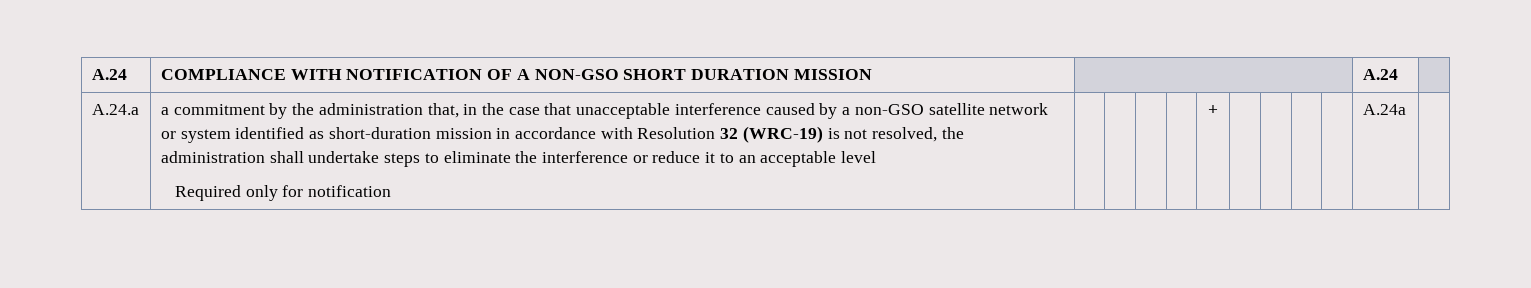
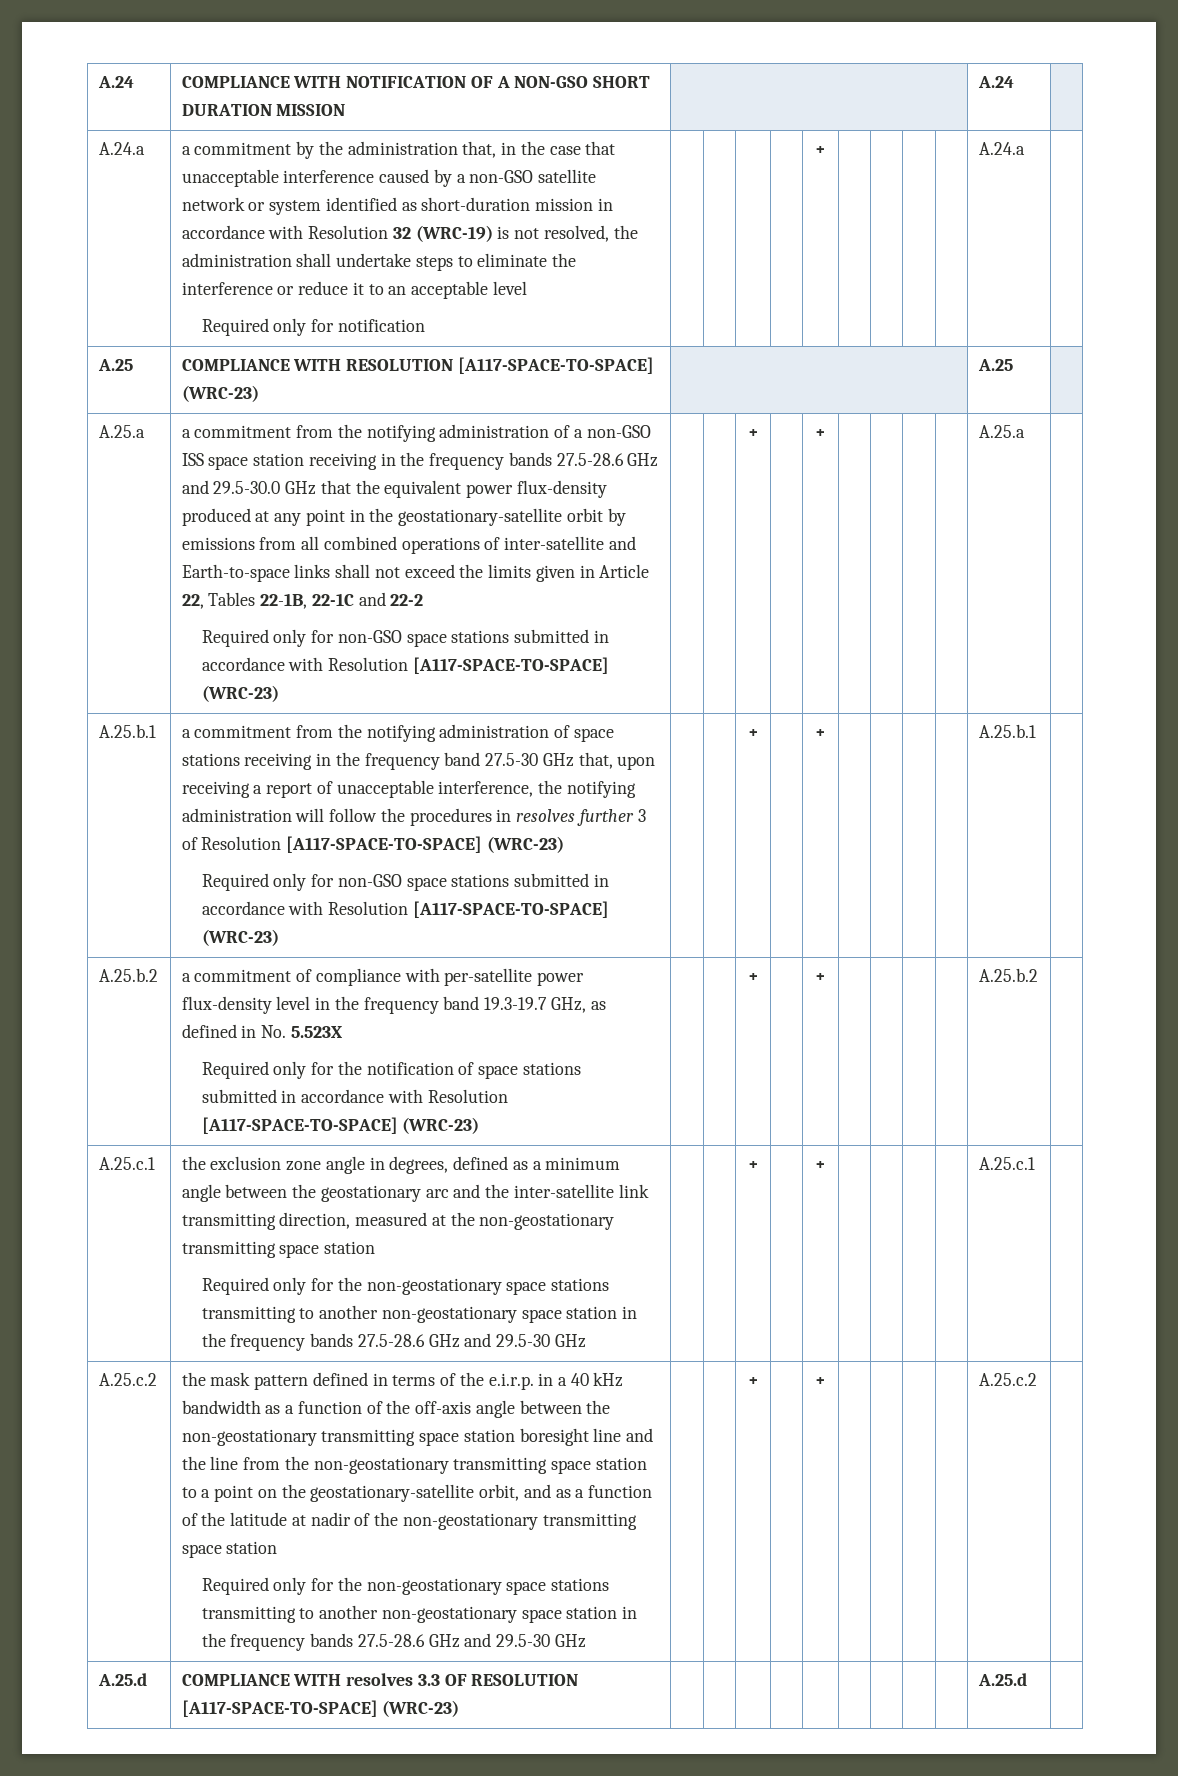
[1362,104,1406,115] A.24a -> [978,142,1025,155] [97,359,133,371] [181,357,654,374] [181,385,259,402] [977,359,1013,371] [98,425,145,438] [181,424,651,442] [181,452,659,470] [181,480,607,498] [181,508,626,526] [181,536,636,554] [181,564,650,582] [181,592,424,609] [201,629,609,647] [201,657,609,674] [201,685,279,702] [747,429,759,438] [815,429,826,438] [978,425,1025,438] [98,724,156,738] [181,724,614,742] [181,752,656,770] [181,780,636,798] [181,808,646,826] [181,836,564,853] [201,873,609,891] [201,901,609,918] [201,929,279,946] [747,729,759,738] [815,729,826,738] [978,724,1036,738] [98,968,158,982] [181,968,585,986] [181,996,606,1014] [181,1024,343,1038] [201,1061,581,1079] [201,1089,508,1103] [201,1117,480,1134] [747,973,759,982] [815,973,826,982] [978,968,1038,982] [98,1157,155,1170] [181,1156,621,1174] [181,1184,649,1202] [181,1212,615,1230] [181,1241,376,1258] [201,1277,610,1295] [201,1305,638,1323] [201,1333,586,1351] [747,1161,759,1170] [815,1161,826,1170] [978,1157,1035,1170] [98,1373,157,1386] [181,1372,624,1390] [181,1400,611,1418] [181,1428,654,1446] [181,1456,647,1474] [181,1484,652,1502] [181,1512,637,1530] [181,1541,278,1558] [201,1577,610,1595] [201,1605,638,1623] [201,1633,586,1651] [747,1377,759,1386] [815,1377,826,1386] [978,1373,1037,1386] [97,1673,147,1686] [181,1673,579,1686] [181,1700,460,1717] [977,1673,1027,1686] A.24.a | // A.25 | COMPLIANCE WITH RESOLUTION [A117-SPACE-TO-SPACE] (WRC-23) | | A.25 | // A.25.a | a commitment from the notifying administration of a non-GSO ISS space station receiving in the frequency bands 27.5-28.6 GHz and 29.5-30.0 GHz that the equivalent power flux-density produced at any point in the geostationary-satellite orbit by emissions from all combined operations of inter-satellite and Earth-to-space links shall not exceed the limits given in Article 22, Tables 22-1B, 22-1C and 22-2 // Required only for non-GSO space stations submitted in accordance with Resolution [A117-SPACE-TO-SPACE] (WRC-23) | | | + | | + | | | | | A.25.a | // A.25.b.1 | a commitment from the notifying administration of space stations receiving in the frequency band 27.5-30 GHz that, upon receiving a report of unacceptable interference, the notifying administration will follow the procedures in resolves further 3 of Resolution [A117-SPACE-TO-SPACE] (WRC-23) // Required only for non-GSO space stations submitted in accordance with Resolution [A117-SPACE-TO-SPACE] (WRC-23) | | | + | | + | | | | | A.25.b.1 | // A.25.b.2 | a commitment of compliance with per-satellite power flux-density level in the frequency band 19.3-19.7 GHz, as defined in No. 5.523X // Required only for the notification of space stations submitted in accordance with Resolution [A117-SPACE-TO-SPACE] (WRC-23) | | | + | | + | | | | | A.25.b.2 | // A.25.c.1 | the exclusion zone angle in degrees, defined as a minimum angle between the geostationary arc and the inter-satellite link transmitting direction, measured at the non-geostationary transmitting space station // Required only for the non-geostationary space stations transmitting to another non-geostationary space station in the frequency bands 27.5-28.6 GHz and 29.5-30 GHz | | | + | | + | | | | | A.25.c.1 | // A.25.c.2 | the mask pattern defined in terms of the e.i.r.p. in a 40 kHz bandwidth as a function of the off-axis angle between the non-geostationary transmitting space station boresight line and the line from the non-geostationary transmitting space station to a point on the geostationary-satellite orbit, and as a function of the latitude at nadir of the non-geostationary transmitting space station // Required only for the non-geostationary space stations transmitting to another non-geostationary space station in the frequency bands 27.5-28.6 GHz and 29.5-30 GHz | | | + | | + | | | | | A.25.c.2 | // A.25.d | COMPLIANCE WITH resolves 3.3 OF RESOLUTION [A117-SPACE-TO-SPACE] (WRC-23) | | | | | | | | | | A.25.d

